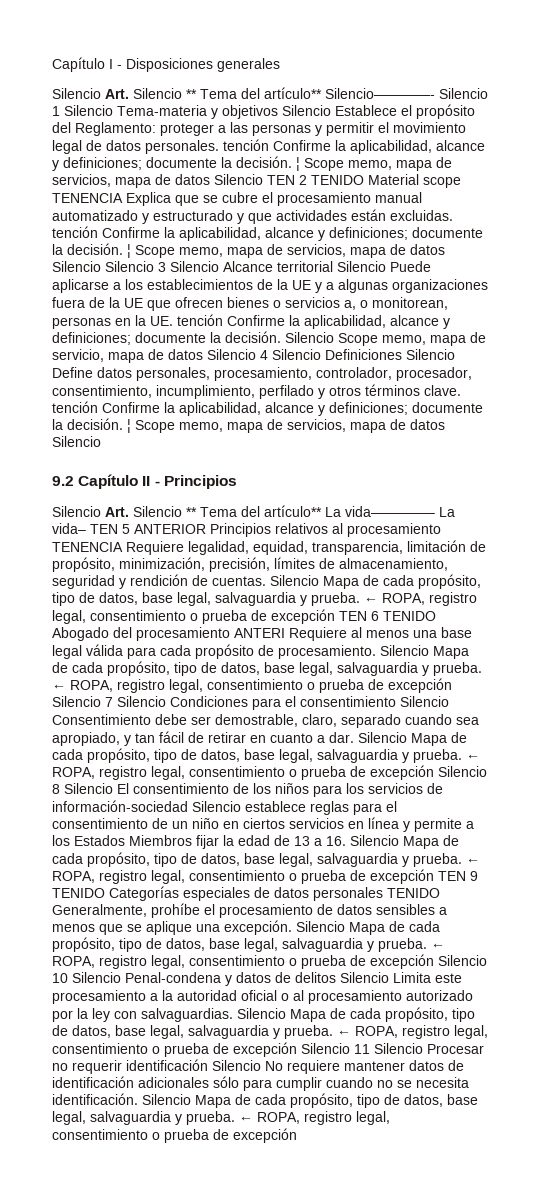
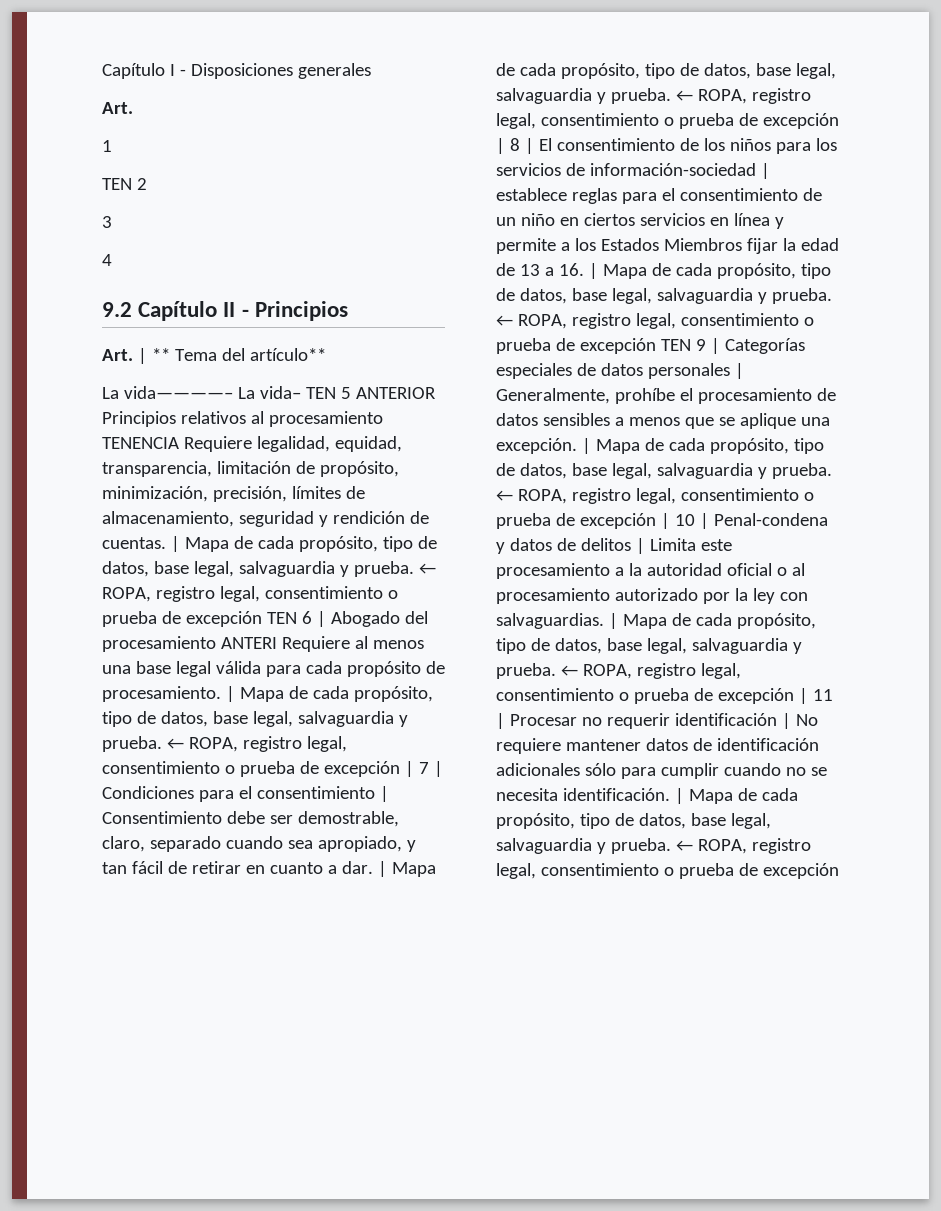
[52,87,488,99] [52,104,475,119] [52,122,466,136] [52,139,485,154] [52,156,452,171] [52,174,461,188] [52,192,422,206] [52,209,453,224] [52,226,483,241] [52,243,445,258] [52,261,431,272] [52,279,488,293] [52,297,448,311] [52,314,450,329] [52,331,486,346] [52,349,455,363] [52,367,472,381] [52,384,461,399] [52,401,483,416] [52,418,445,433] [52,436,101,447] Silencio Art. Silencio ** Tema del artículo** Silencio————- Silencio 1 Silencio Tema-materia y objetivos Silencio Establece el propósito del Reglamento: proteger a las personas y permitir el movimiento legal de datos personales. tención Confirme la aplicabilidad, alcance y definiciones; documente la decisión. ¦ Scope memo, mapa de servicios, mapa de datos Silencio TEN 2 TENIDO Material scope TENENCIA Explica que se cubre el procesamiento manual automatizado y estructurado y que actividades están excluidas. tención Confirme la aplicabilidad, alcance y definiciones; documente la decisión. ¦ Scope memo, mapa de servicios, mapa de datos Silencio Silencio 3 Silencio Alcance territorial Silencio Puede aplicarse a los establecimientos de la UE y a algunas organizaciones fuera de la UE que ofrecen bienes o servicios a, o monitorean, personas en la UE. tención Confirme la aplicabilidad, alcance y definiciones; documente la decisión. Silencio Scope memo, mapa de servicio, mapa de datos Silencio 4 Silencio Definiciones Silencio Define datos personales, procesamiento, controlador, procesador, consentimiento, incumplimiento, perfilado y otros términos clave. tención Confirme la aplicabilidad, alcance y definiciones; documente la decisión. ¦ Scope memo, mapa de servicios, mapa de datos Silencio -> [102,102,133,114] [102,140,112,152] [102,178,147,190] [102,216,112,228] [102,254,112,266] Art. // 1 // TEN 2 // 3 // 4
[52,505,322,517] Silencio Art. Silencio ** Tema del artículo** -> [102,348,326,364] Art. | ** Tema del artículo** //
[270,575,319,586] Silencio -> [170,536,180,552] |
[383,611,436,621] TENIDO -> [316,611,326,627] |
[380,645,429,656] Silencio -> [225,686,235,702] |
[52,696,166,707] Silencio 7 Silencio -> [404,761,443,777] | 7 |
[400,696,449,707] Silencio -> [379,786,389,802] |
[358,732,407,743] Silencio -> [377,861,387,877] |
[438,766,487,777] [52,783,113,794] Silencio 8 Silencio -> [496,138,534,154] | 8 |
[192,801,241,812] Silencio -> [760,163,770,179] |
[350,835,399,846] Silencio -> [588,263,598,279] |
[52,888,105,898] TENIDO -> [710,338,720,354] |
[387,888,440,898] TENIDO -> [734,363,744,379] |
[296,921,345,932] Silencio -> [581,438,591,454] |
[438,955,487,966] [52,972,121,983] Silencio 10 Silencio -> [660,513,709,529] | 10 |
[340,972,389,983] Silencio -> [635,538,645,554] |
[237,1008,286,1019] Silencio -> [608,613,618,629] |
[301,1043,423,1054] Silencio 11 Silencio -> [798,688,833,704] [496,713,505,729] | 11 |
[212,1060,261,1071] Silencio -> [781,713,791,729] |
[142,1094,191,1105] Silencio -> [674,788,684,804] |

